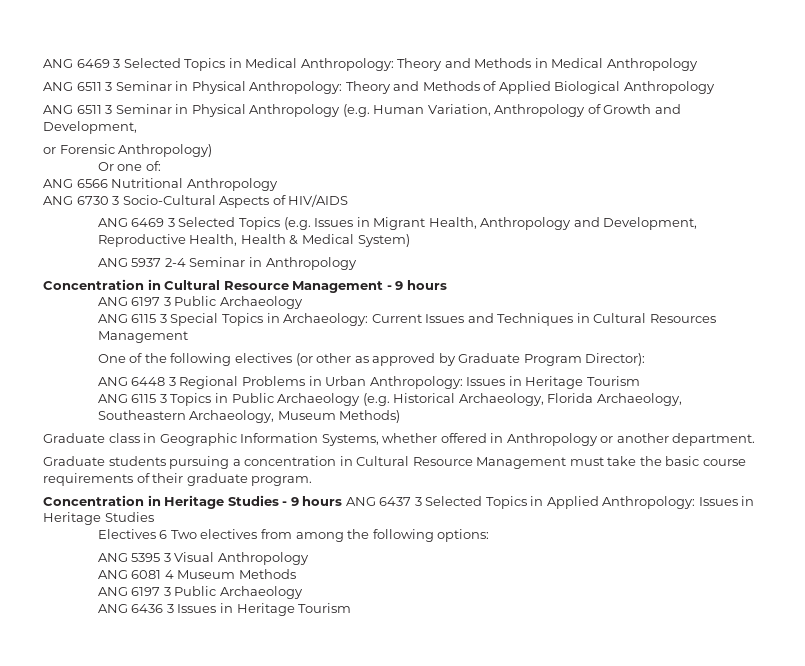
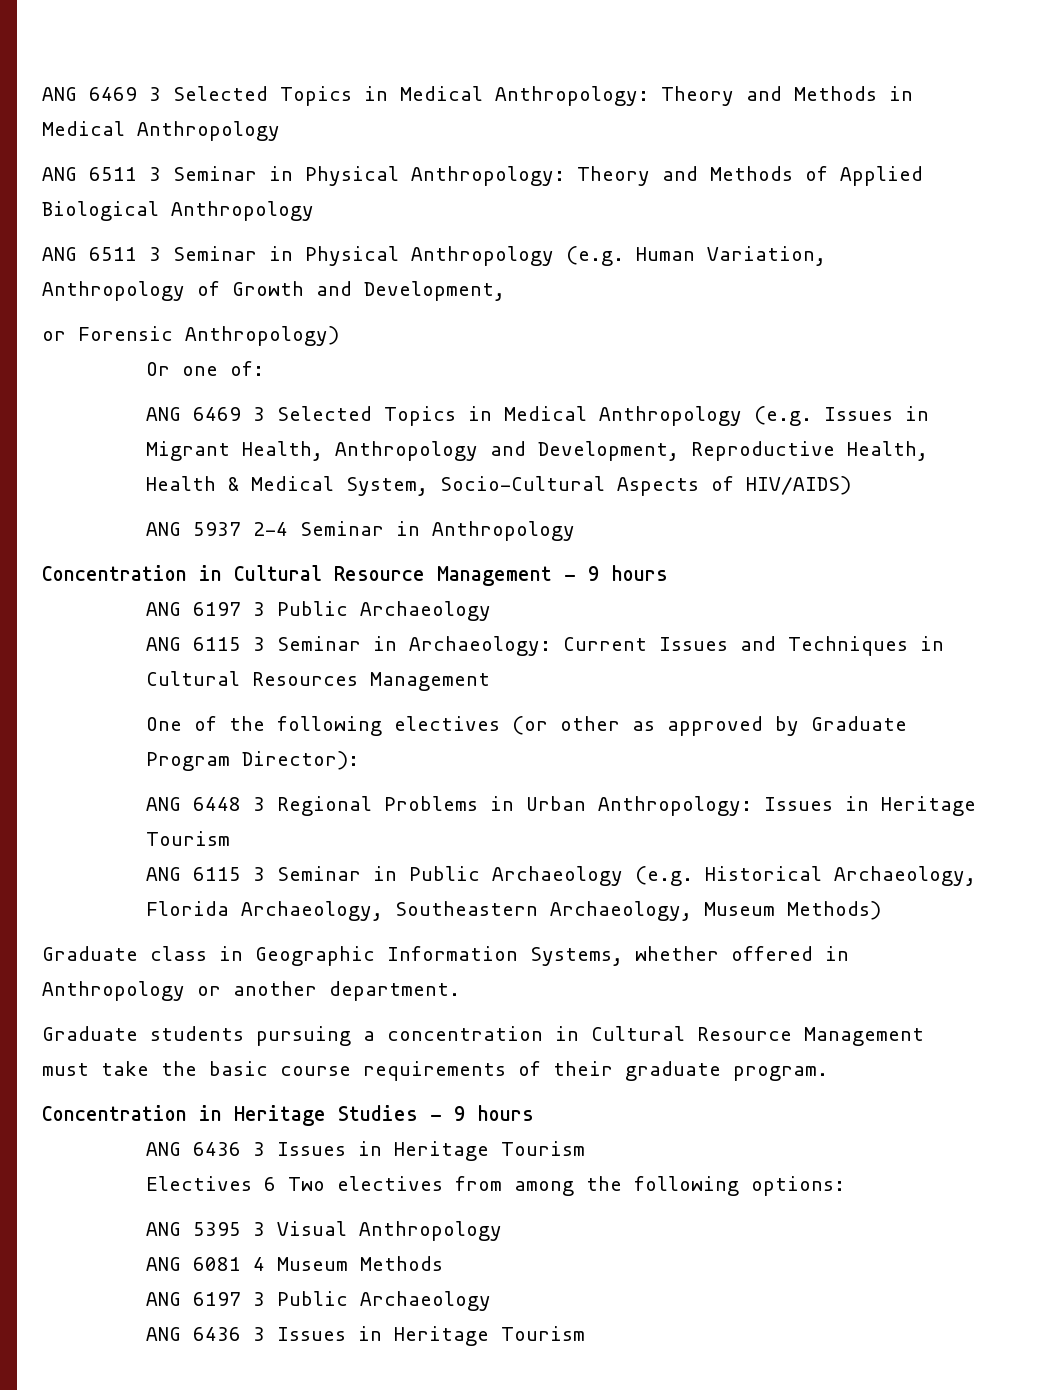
[43,178,278,191] [43,194,349,208] [97,217,280,230] // ANG 6566 Nutritional Anthropology // ANG 6730 3 Socio-Cultural Aspects of HIV/AIDS // ANG 6469 3 Selected Topics -> [145,406,742,426] // ANG 6469 3 Selected Topics in Medical Anthropology
[357,234,410,247] System) -> [345,476,851,496] System, Socio-Cultural Aspects of HIV/AIDS)
[170,313,263,326] Special Topics -> [276,636,361,651] Seminar
[170,393,212,406] Topics -> [276,866,361,881] Seminar
[345,496,755,509] [43,512,154,525] ANG 6437 3 Selected Topics in Applied Anthropology: Issues in Heritage Studies -> [145,1141,585,1161] // ANG 6436 3 Issues in Heritage Tourism

